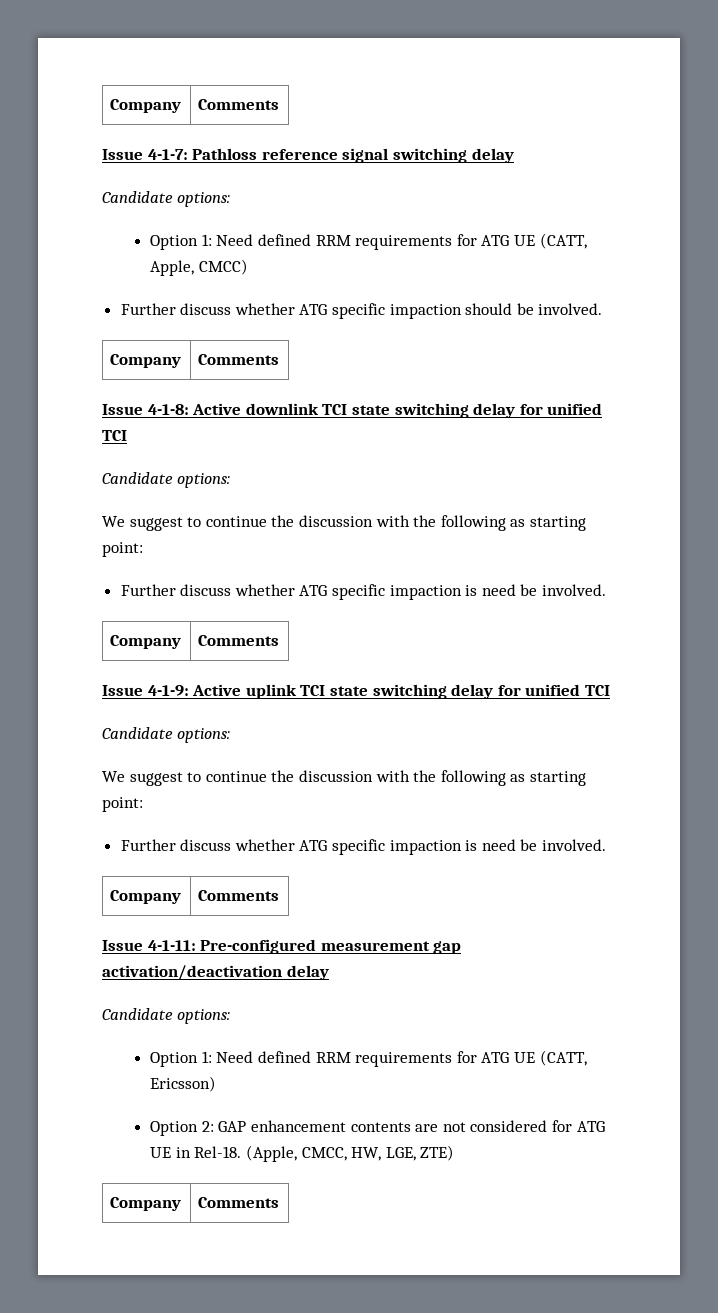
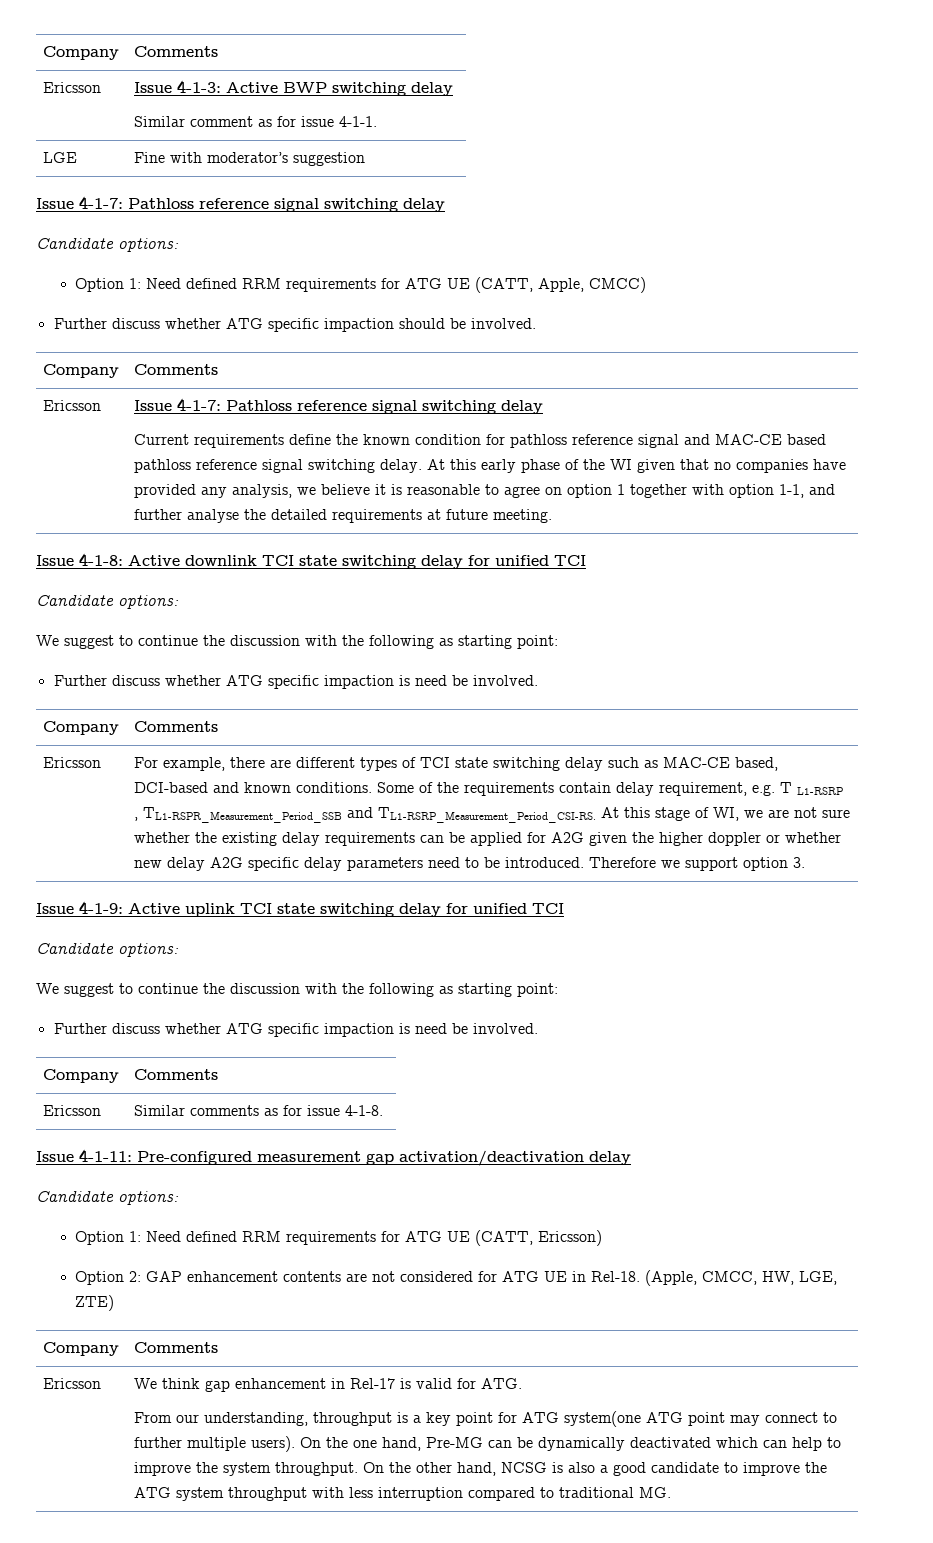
[110,99,182,113] [198,99,280,110] Company | Comments -> [43,46,120,60] [134,46,219,57] [43,82,102,93] [134,80,454,96] [134,116,378,127] [43,152,78,163] [134,152,366,166] Company | Comments // Ericsson | Issue 4-1-3: Active BWP switching delay // Similar comment as for issue 4-1-1. // LGE | Fine with moderator’s suggestion
(280, 359) none -> [43,400,102,411] [134,398,544,414] [134,434,827,448] [134,459,847,473] [134,484,836,498] [134,509,553,523] // Ericsson | Issue 4-1-7: Pathloss reference signal switching delay // Current requirements define the known condition for pathloss reference signal and MAC-CE based pathloss reference signal switching delay. At this early phase of the WI given that no companies have provided any analysis, we believe it is reasonable to agree on option 1 together with option 1-1, and further analyse the detailed requirements at future meeting.
(280, 640) none -> [43,757,102,768] [134,757,779,771] [134,782,844,796] [134,807,851,823] [134,832,842,846] [134,857,806,871] // Ericsson | For example, there are different types of TCI state switching delay such as MAC-CE based, DCI-based and known conditions. Some of the requirements contain delay requirement, e.g. T L1-RSRP , TL1-RSPR_Measurement_Period_SSB and TL1-RSRP_Measurement_Period_CSI-RS. At this stage of WI, we are not sure whether the existing delay requirements can be applied for A2G given the higher doppler or whether new delay A2G specific delay parameters need to be introduced. Therefore we support option 3.
(280, 895) none -> [43,1105,102,1116] [134,1105,384,1116] // Ericsson | Similar comments as for issue 4-1-8.
(280, 1202) none -> [43,1378,102,1389] [134,1378,523,1392] [134,1411,838,1427] [134,1436,842,1452] [134,1462,828,1476] [134,1487,672,1501] // Ericsson | We think gap enhancement in Rel-17 is valid for ATG. // From our understanding, throughput is a key point for ATG system(one ATG point may connect to further multiple users). On the one hand, Pre-MG can be dynamically deactivated which can help to improve the system throughput. On the other hand, NCSG is also a good candidate to improve the ATG system throughput with less interruption compared to traditional MG.

